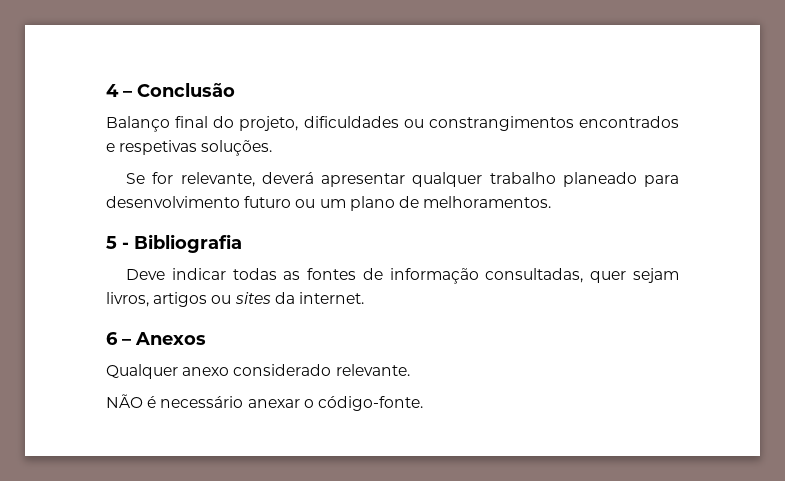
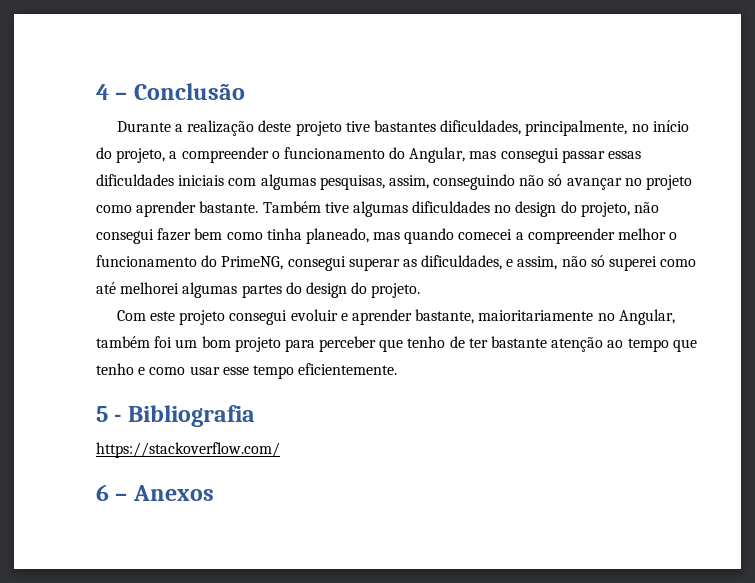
[106,116,679,132] [106,140,273,156] [126,172,679,187] [106,196,552,211] [106,234,242,253] [126,268,679,284] [106,292,364,307] [106,332,206,345] [106,364,410,379] [106,394,423,411] Balanço final do projeto, dificuldades ou constrangimentos encontrados e respetivas soluções. // Se for relevante, deverá apresentar qualquer trabalho planeado para desenvolvimento futuro ou um plano de melhoramentos. // 5 - Bibliografia // Deve indicar todas as fontes de informação consultadas, quer sejam livros, artigos ou sites da internet. // 6 – Anexos // Qualquer anexo considerado relevante. // NÃO é necessário anexar o código-fonte. -> [116,120,689,136] [96,147,642,163] [96,174,693,190] [96,201,660,217] [96,228,678,244] [96,255,697,271] [96,282,421,298] [116,309,675,325] [96,336,697,352] [96,363,398,379] [96,405,255,427] [96,442,280,458] [96,484,214,501] Durante a realização deste projeto tive bastantes dificuldades, principalmente, no início do projeto, a compreender o funcionamento do Angular, mas consegui passar essas dificuldades iniciais com algumas pesquisas, assim, conseguindo não só avançar no projeto como aprender bastante. Também tive algumas dificuldades no design do projeto, não consegui fazer bem como tinha planeado, mas quando comecei a compreender melhor o funcionamento do PrimeNG, consegui superar as dificuldades, e assim, não só superei como até melhorei algumas partes do design do projeto. // Com este projeto consegui evoluir e aprender bastante, maioritariamente no Angular, também foi um bom projeto para perceber que tenho de ter bastante atenção ao tempo que tenho e como usar esse tempo eficientemente. // 5 - Bibliografia // https://stackoverflow.com/ // 6 – Anexos

